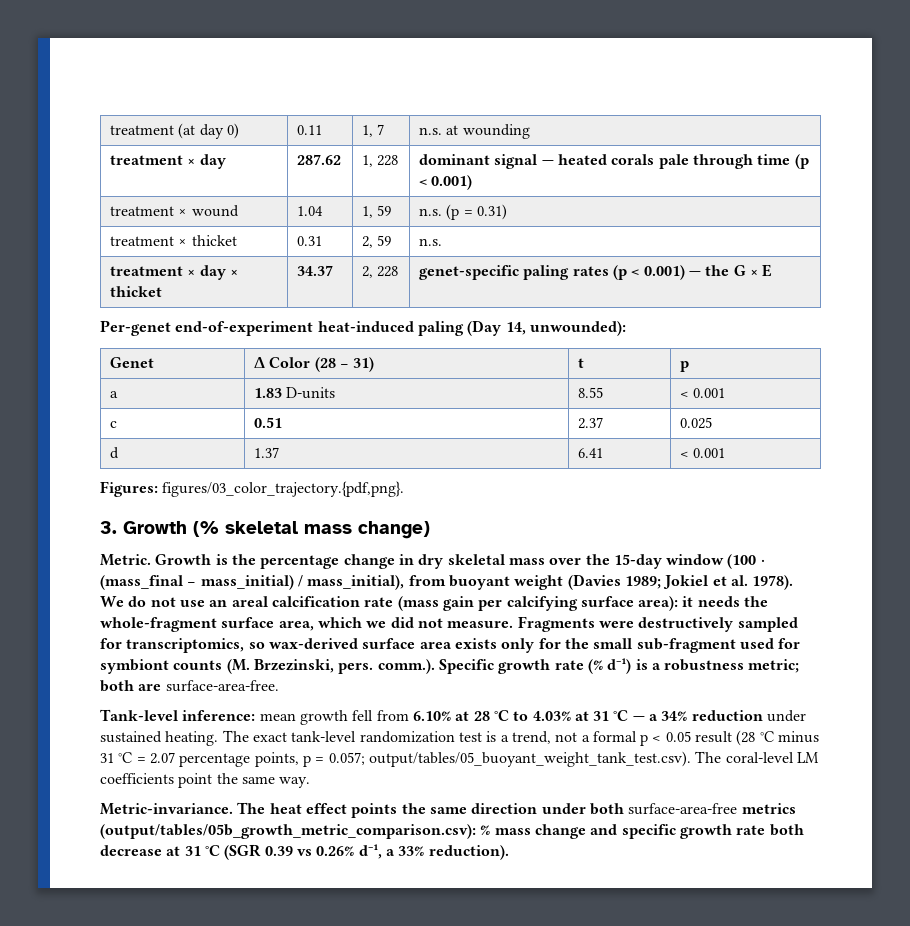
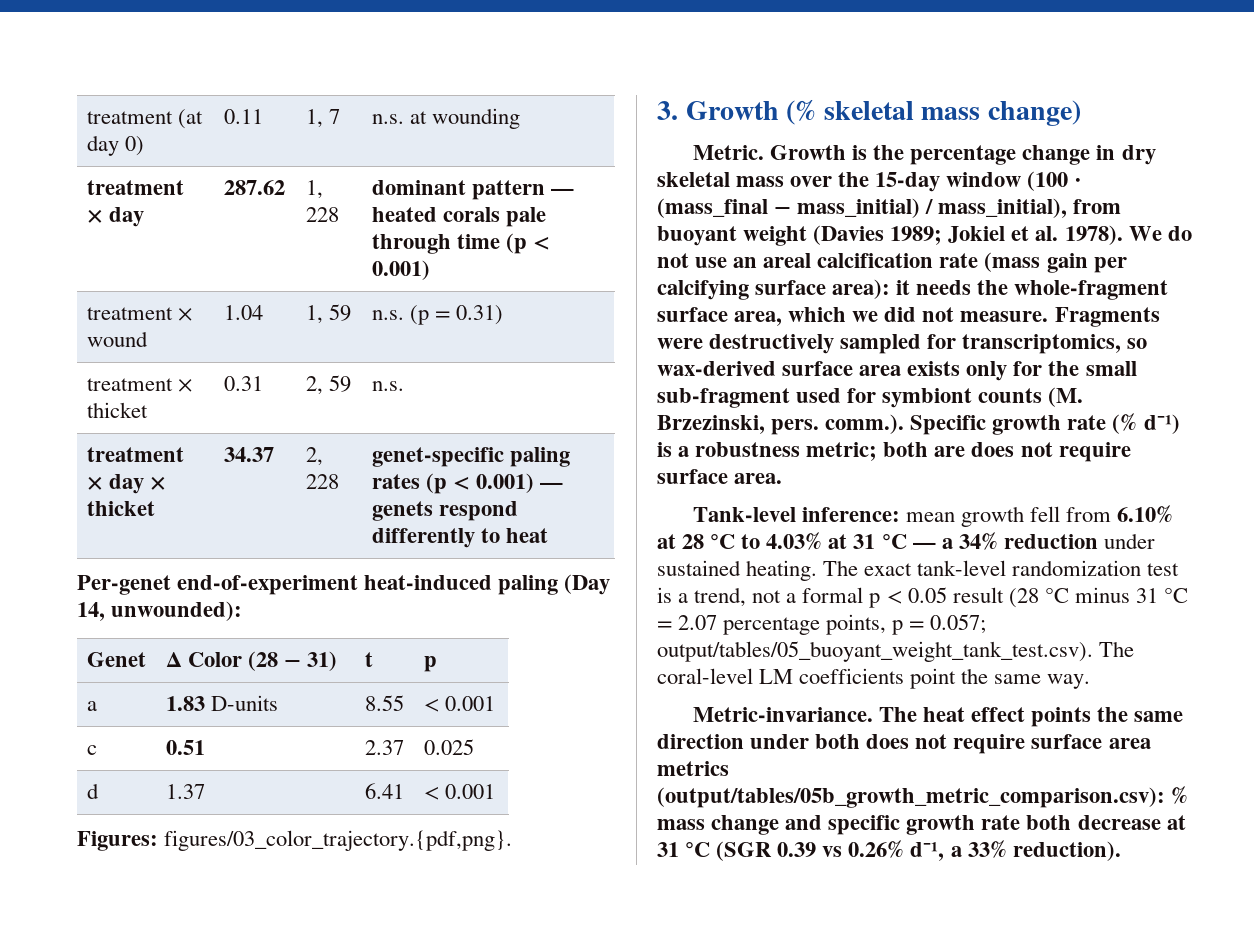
[494,154,538,169] signal -> [471,180,545,200] pattern
[705,264,773,277] the G × E -> [371,501,518,521] [371,528,548,548] genets respond differently to heat
[165,680,279,692] surface-area-free. -> [971,442,1131,462] [657,469,783,484] does not require surface area.
[628,803,738,815] surface-area-free -> [866,734,1151,754] does not require surface area

